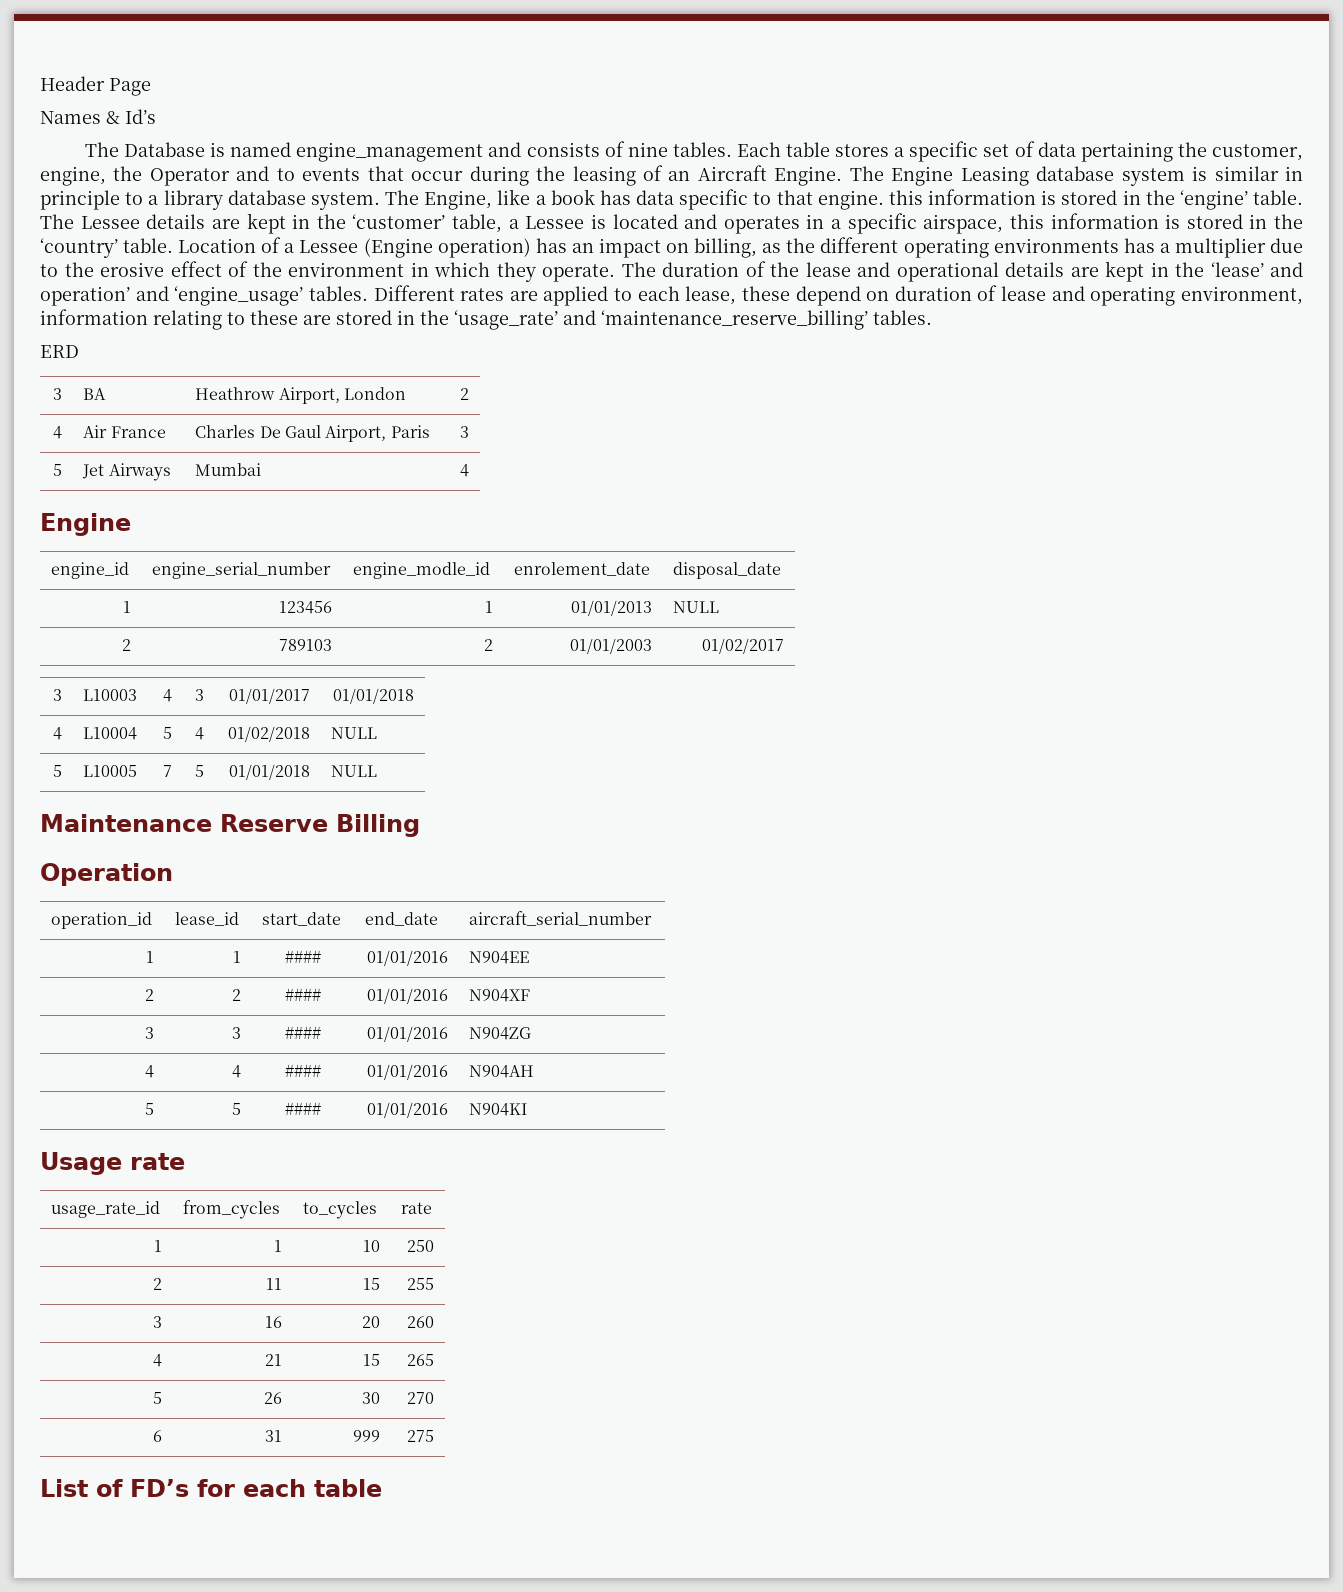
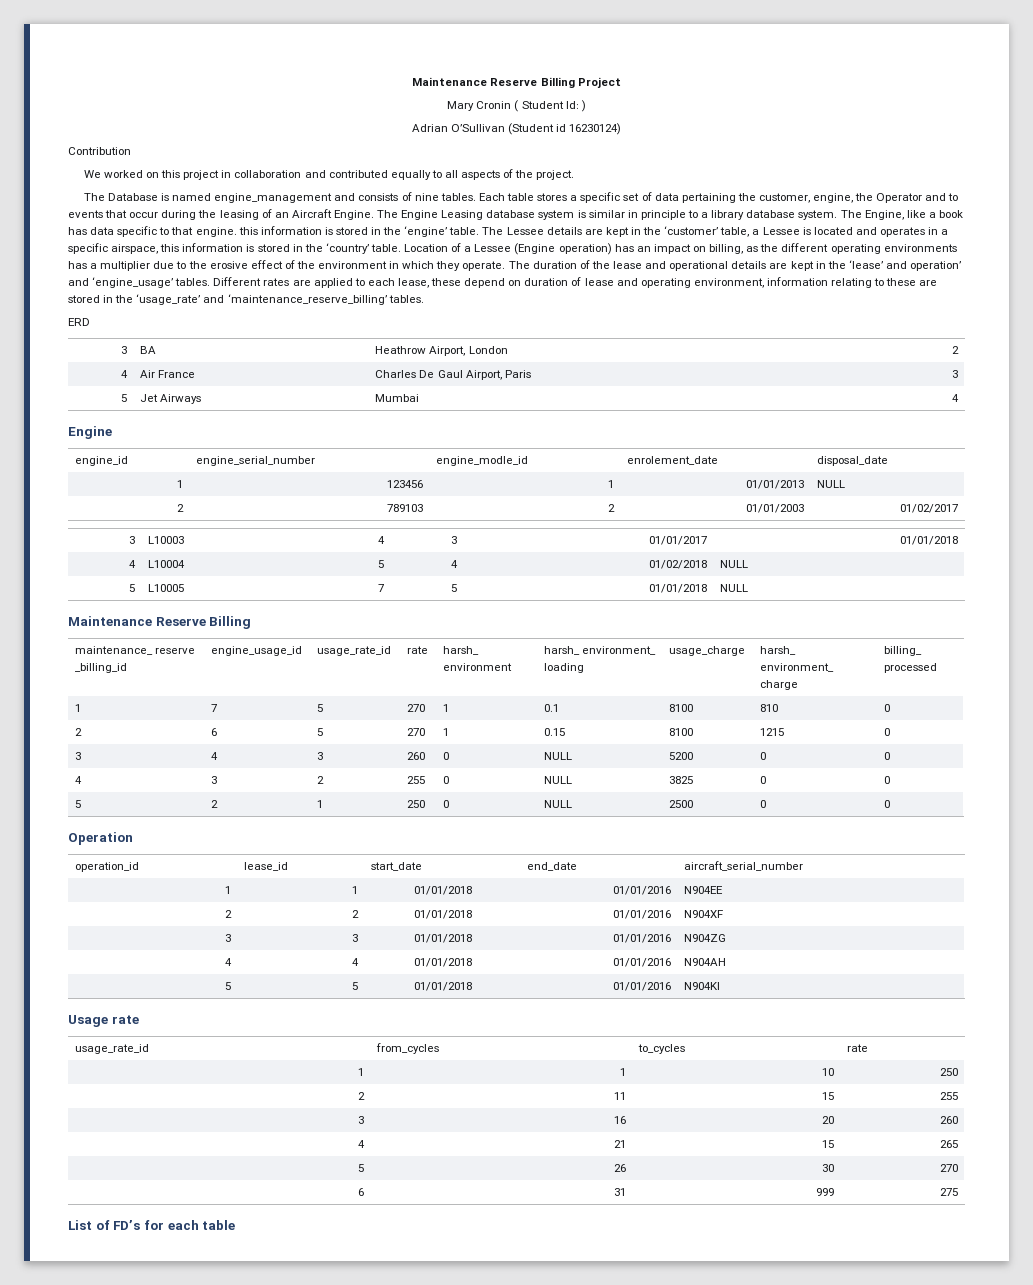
[40,76,151,96] [40,109,156,124] Header Page // Names & Id’s -> [412,77,621,88] [447,100,586,112] [411,123,622,135] [68,147,131,155] [83,169,575,180] Maintenance Reserve Billing Project // Mary Cronin ( Student Id: ) // Adrian O’Sullivan (Student id 16230124) // Contribution // We worked on this project in collaboration and contributed equally to all aspects of the project.
(420, 825) none -> [75,646,196,655] [75,663,128,673] [211,646,303,656] [317,646,392,656] [407,646,429,654] [443,646,480,655] [443,663,513,671] [544,646,657,655] [544,663,585,673] [669,646,746,656] [760,646,797,655] [760,663,835,672] [760,680,799,690] [884,646,923,656] [884,663,938,673] [75,704,82,712] [211,704,218,712] [317,704,324,712] [407,704,426,712] [443,704,450,712] [544,704,560,712] [669,704,694,712] [760,704,779,712] [884,704,891,712] [75,728,83,736] [211,728,218,736] [317,728,324,736] [407,728,426,736] [443,728,450,736] [544,728,566,736] [669,728,694,736] [760,728,785,736] [884,728,891,736] [75,752,82,760] [211,752,219,760] [317,752,324,760] [407,752,426,760] [443,752,450,760] [544,752,573,760] [669,752,694,760] [760,752,767,760] [884,752,891,760] [75,776,83,784] [211,776,218,784] [317,776,325,784] [407,776,426,784] [443,776,450,784] [544,776,573,784] [669,776,694,784] [760,776,767,784] [884,776,891,784] [75,800,82,808] [211,800,219,808] [317,800,324,808] [407,800,426,808] [443,800,450,808] [544,800,573,808] [669,800,694,808] [760,800,767,808] [884,800,891,808] // maintenance_ reserve _billing_id | engine_usage_id | usage_rate_id | rate | harsh_ environment | harsh_ environment_ loading | usage_charge | harsh_ environment_ charge | billing_ processed // 1 | 7 | 5 | 270 | 1 | 0.1 | 8100 | 810 | 0 // 2 | 6 | 5 | 270 | 1 | 0.15 | 8100 | 1215 | 0 // 3 | 4 | 3 | 260 | 0 | NULL | 5200 | 0 | 0 // 4 | 3 | 2 | 255 | 0 | NULL | 3825 | 0 | 0 // 5 | 2 | 1 | 250 | 0 | NULL | 2500 | 0 | 0
[285,950,321,963] #### -> [413,886,472,895] 01/01/2018
[285,988,321,1001] #### -> [413,910,472,919] 01/01/2018
[285,1026,321,1039] #### -> [413,934,472,943] 01/01/2018
[285,1064,321,1077] #### -> [413,958,472,967] 01/01/2018
[285,1102,321,1115] #### -> [413,982,472,991] 01/01/2018

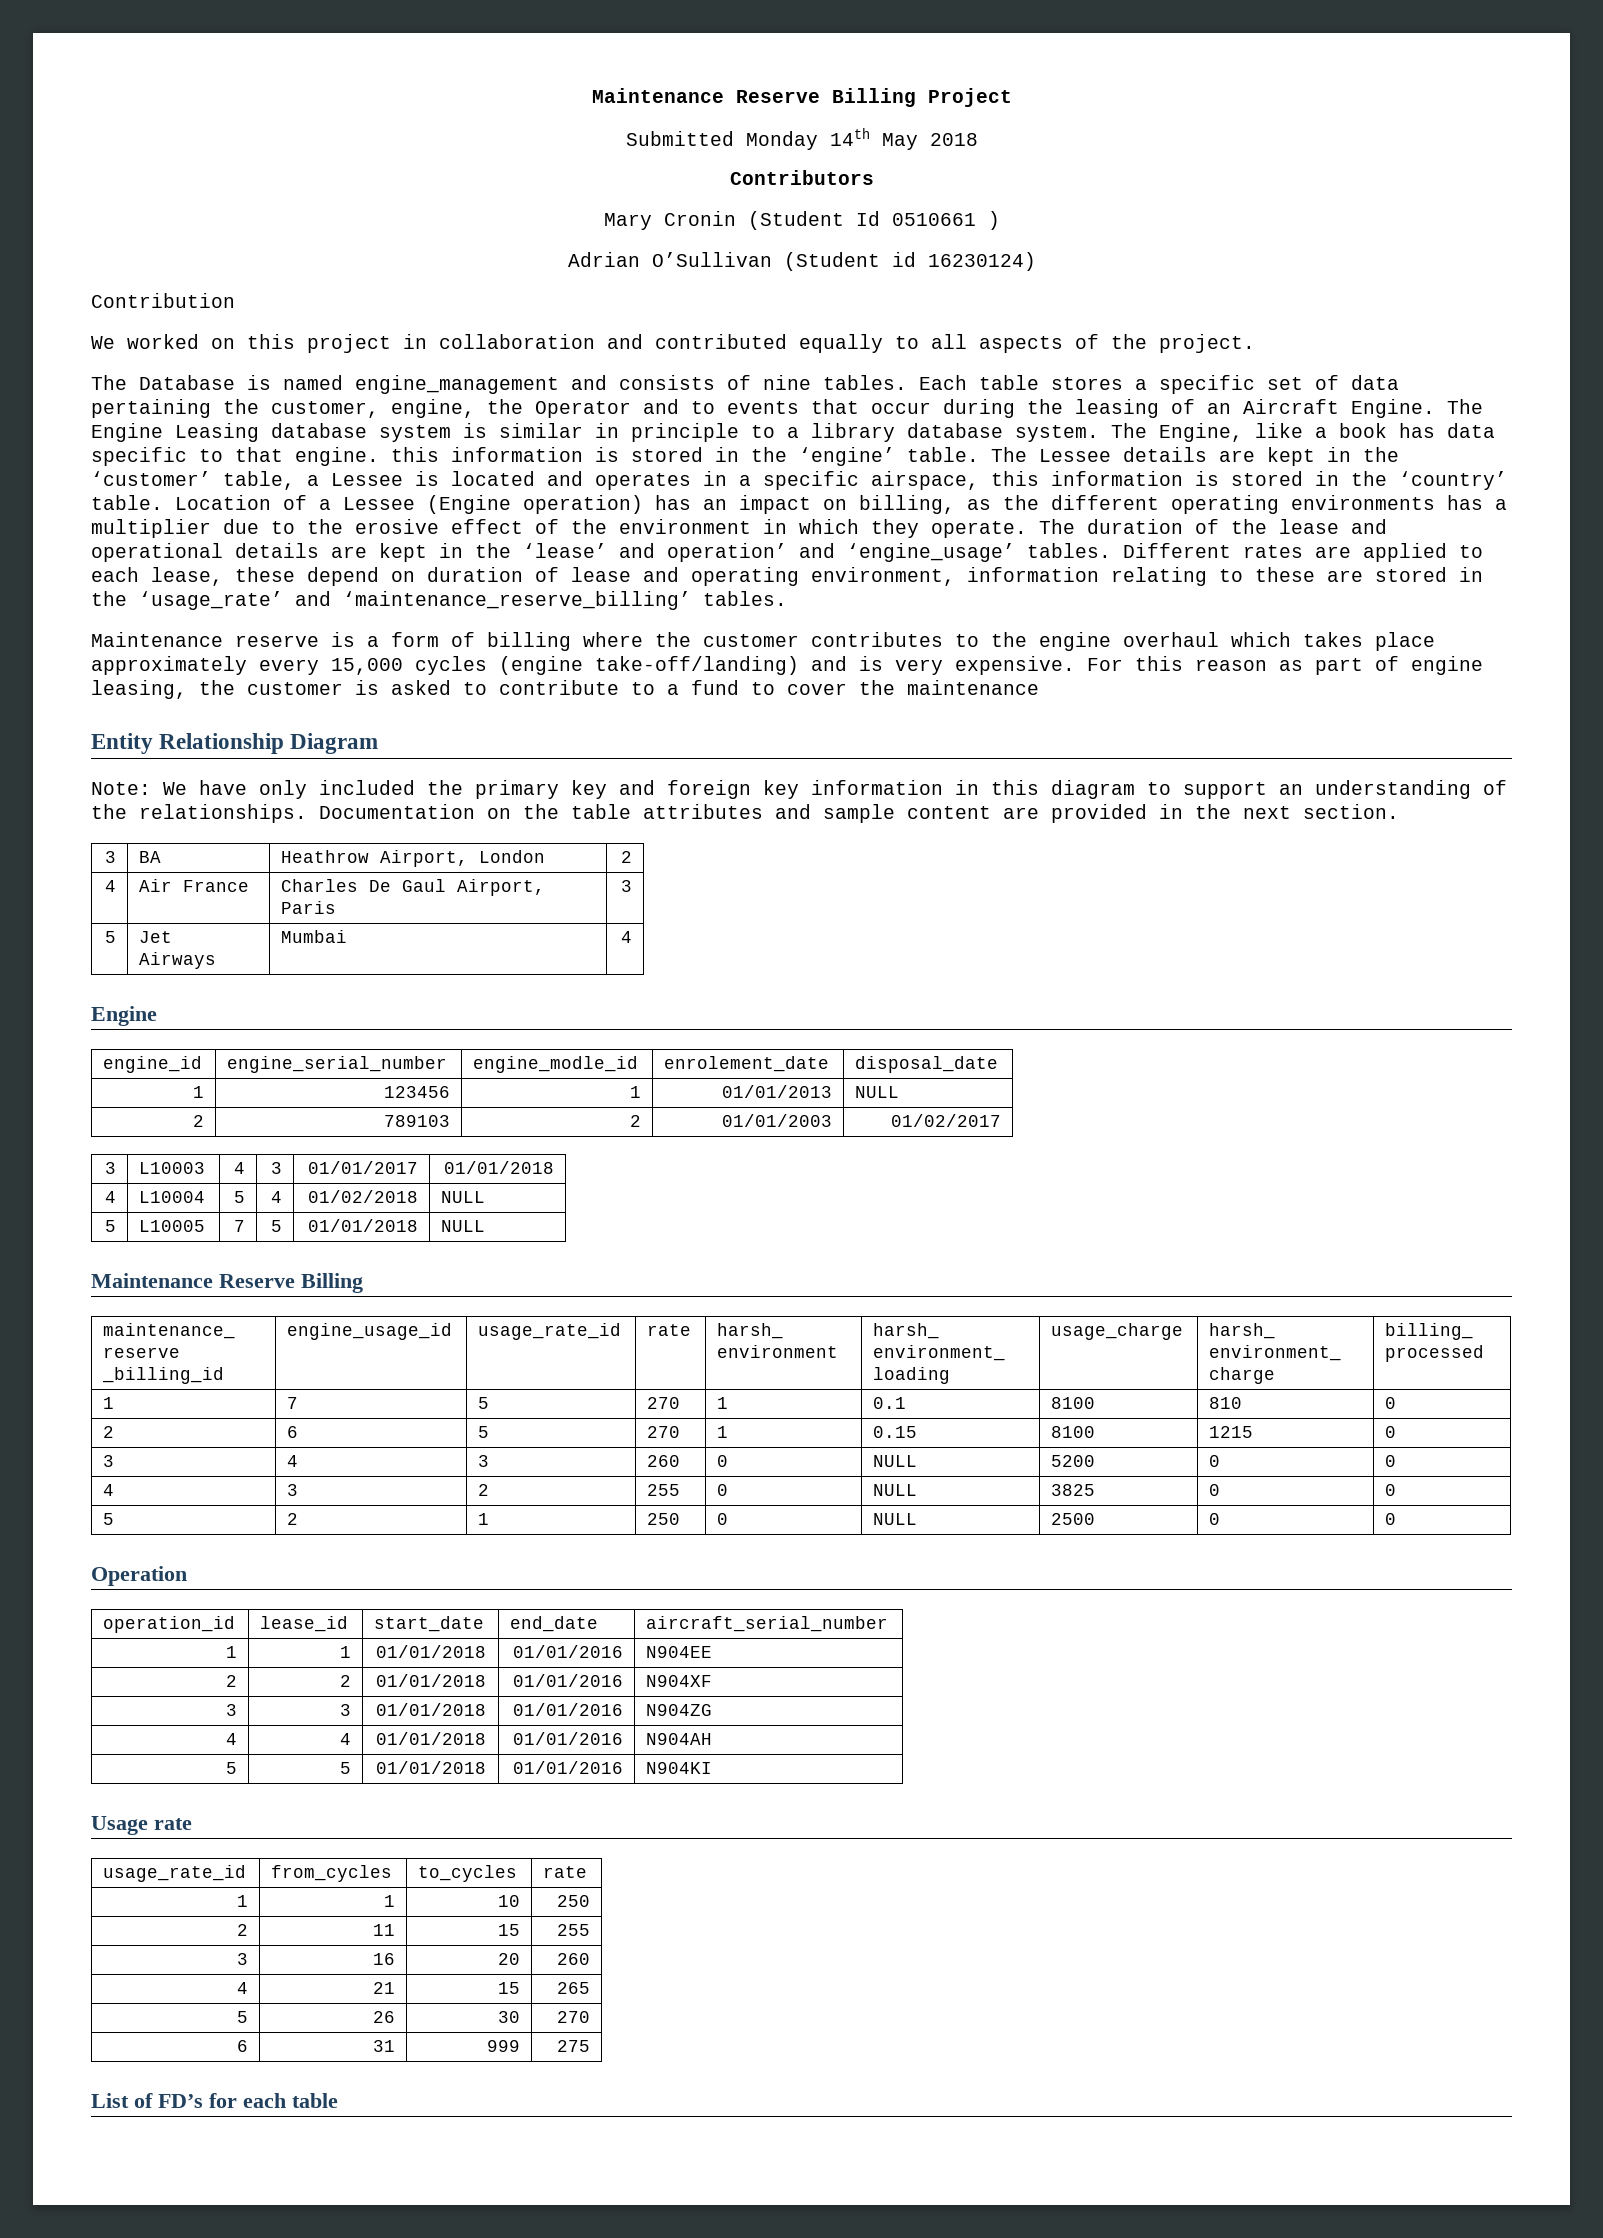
(621, 82) none -> [625,128,978,150] [729,170,874,185] // Submitted Monday 14th May 2018 // Contributors
[514,100,579,112] ( Student Id: -> [747,211,976,230] (Student Id 0510661
[68,318,90,326] ERD -> [91,632,1435,651] [91,656,1483,675] [91,680,1039,699] [91,733,379,754] [91,780,1507,799] [91,804,1399,823] Maintenance reserve is a form of billing where the customer contributes to the engine overhaul which takes place approximately every 15,000 cycles (engine take-off/landing) and is very expensive. For this reason as part of engine leasing, the customer is asked to contribute to a fund to cover the maintenance // Entity Relationship Diagram // Note: We have only included the primary key and foreign key information in this diagram to support an understanding of the relationships. Documentation on the table attributes and sample content are provided in the next section.

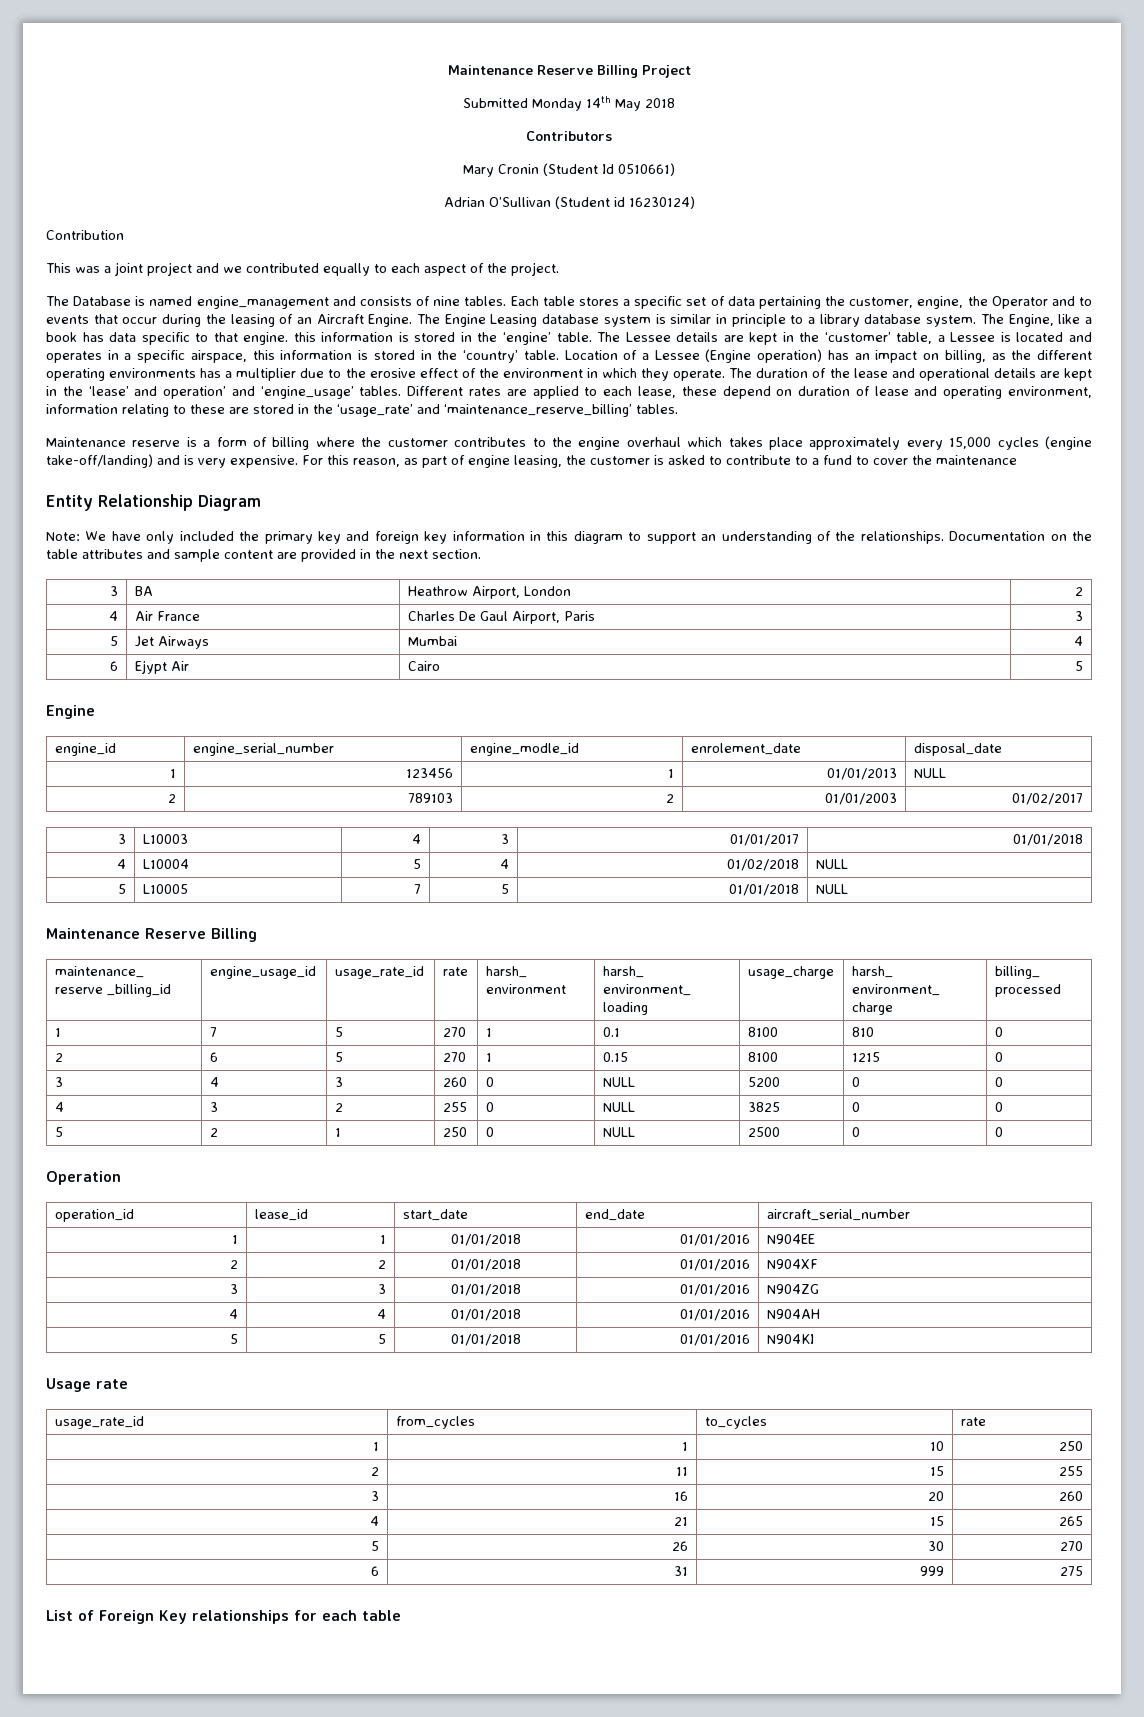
[891,211,1000,230] 0510661 ) -> [618,163,675,176] 0510661)
[91,334,643,353] We worked on this project in collaboration and -> [46,262,242,276] This was a joint project and we
[931,334,1063,353] all aspects -> [391,263,466,276] each aspect
[1195,659,1267,671] reason -> [353,458,400,467] reason,
(632, 937) none -> [110,661,119,671] [134,660,189,674] [407,661,440,671] [1075,661,1084,671] // 6 | Ejypt Air | Cairo | 5
[158,2094,203,2108] FD’s -> [99,1610,289,1624] Foreign Key relationships

